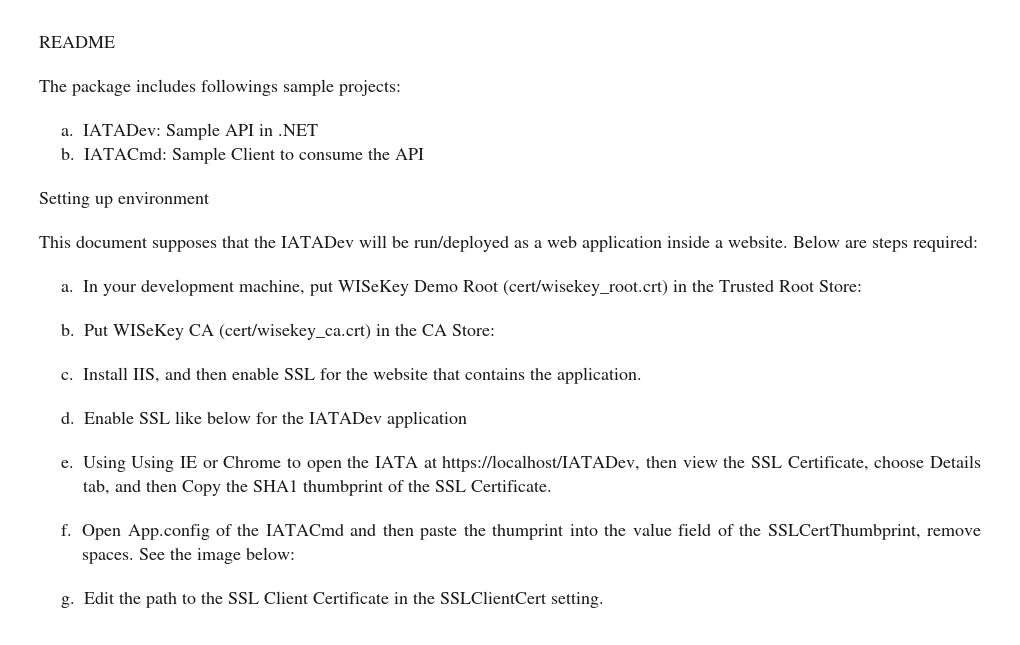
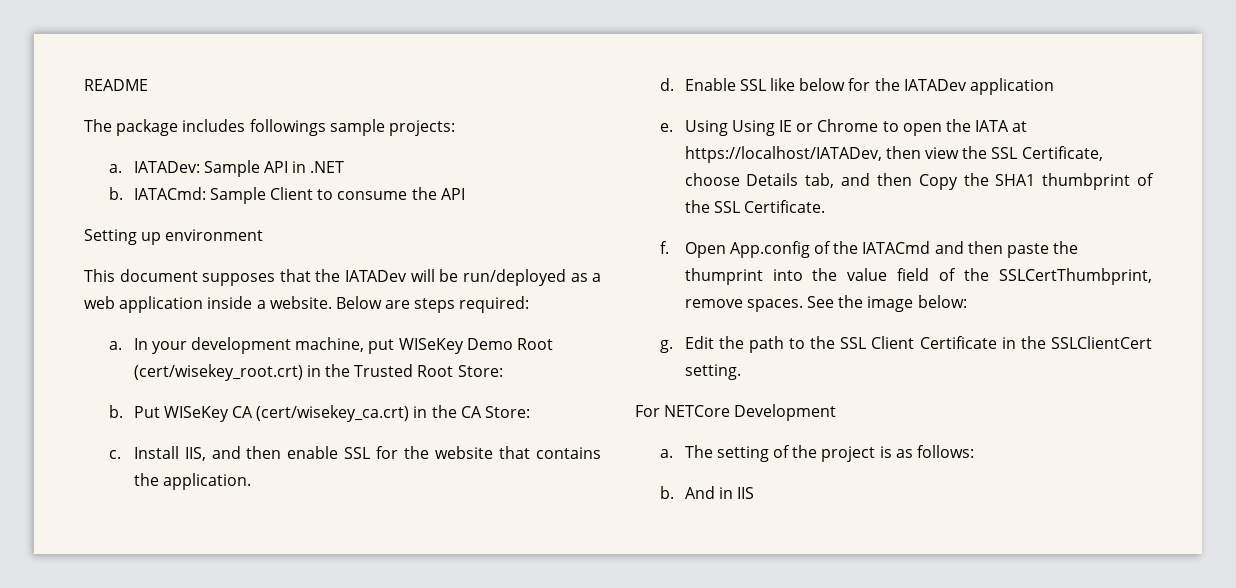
(604, 600) none -> [635,404,837,421] [659,445,974,462] [659,486,755,499] // For NETCore Development // a. The setting of the project is as follows: // b. And in IIS

